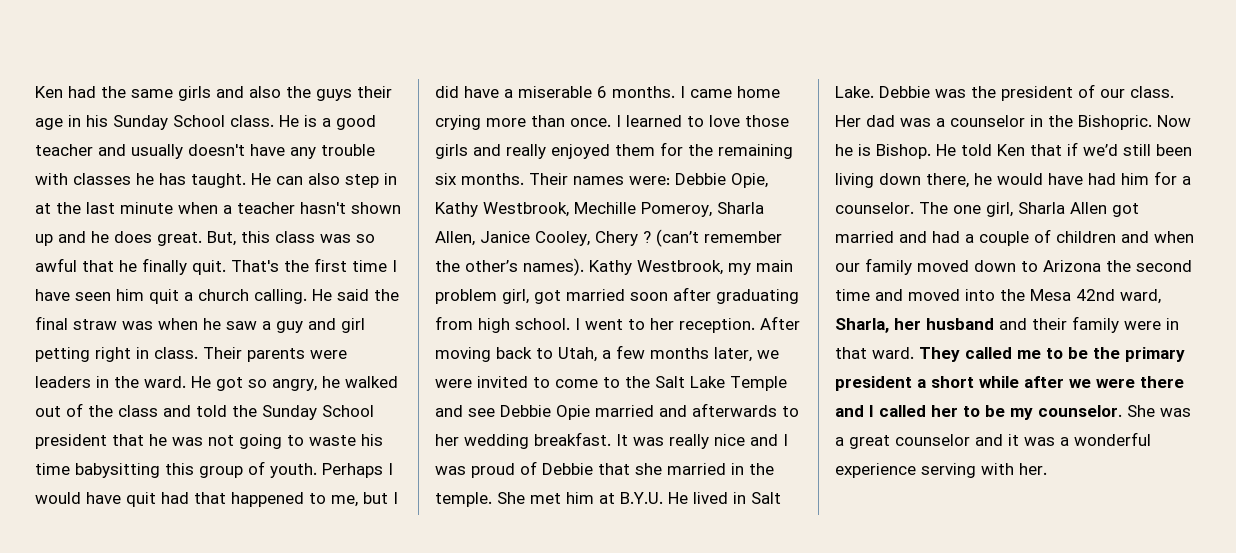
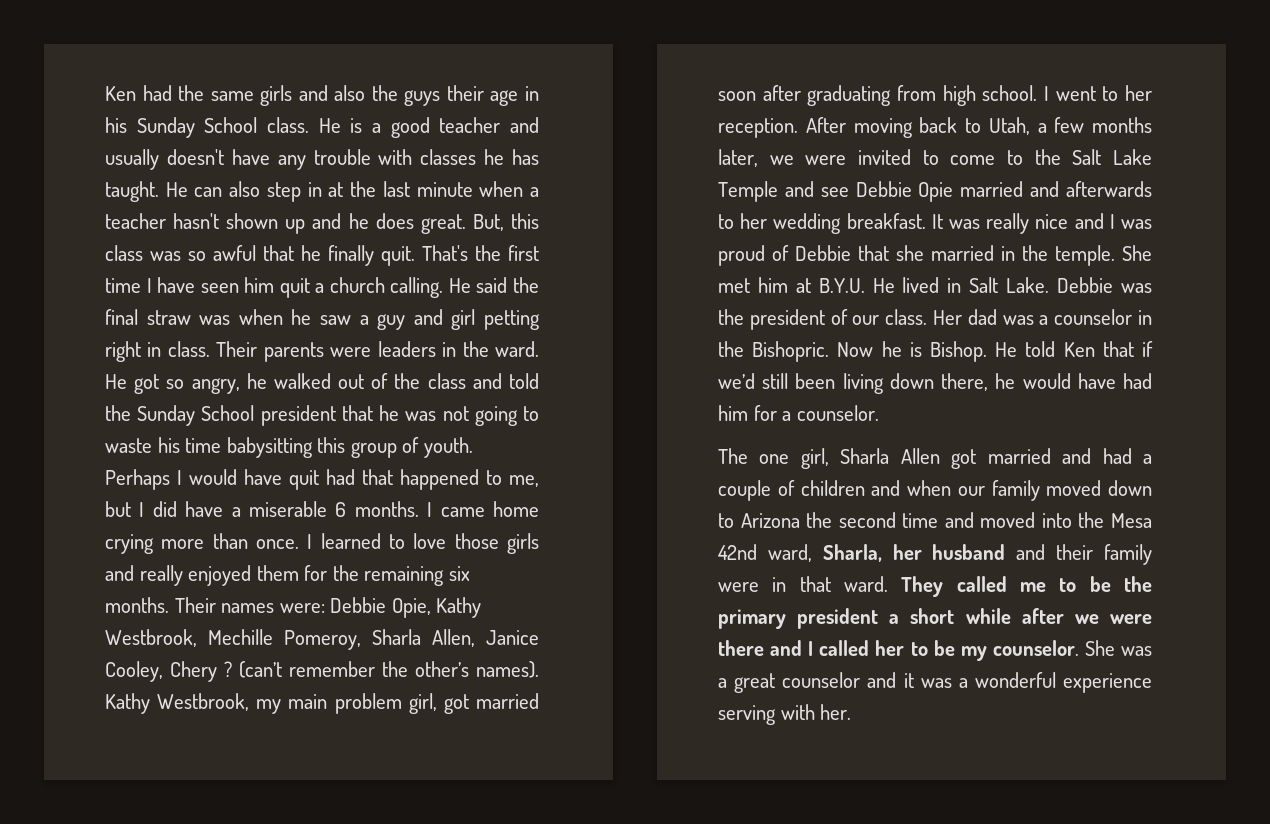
(914, 208) none -> (879, 413) //

